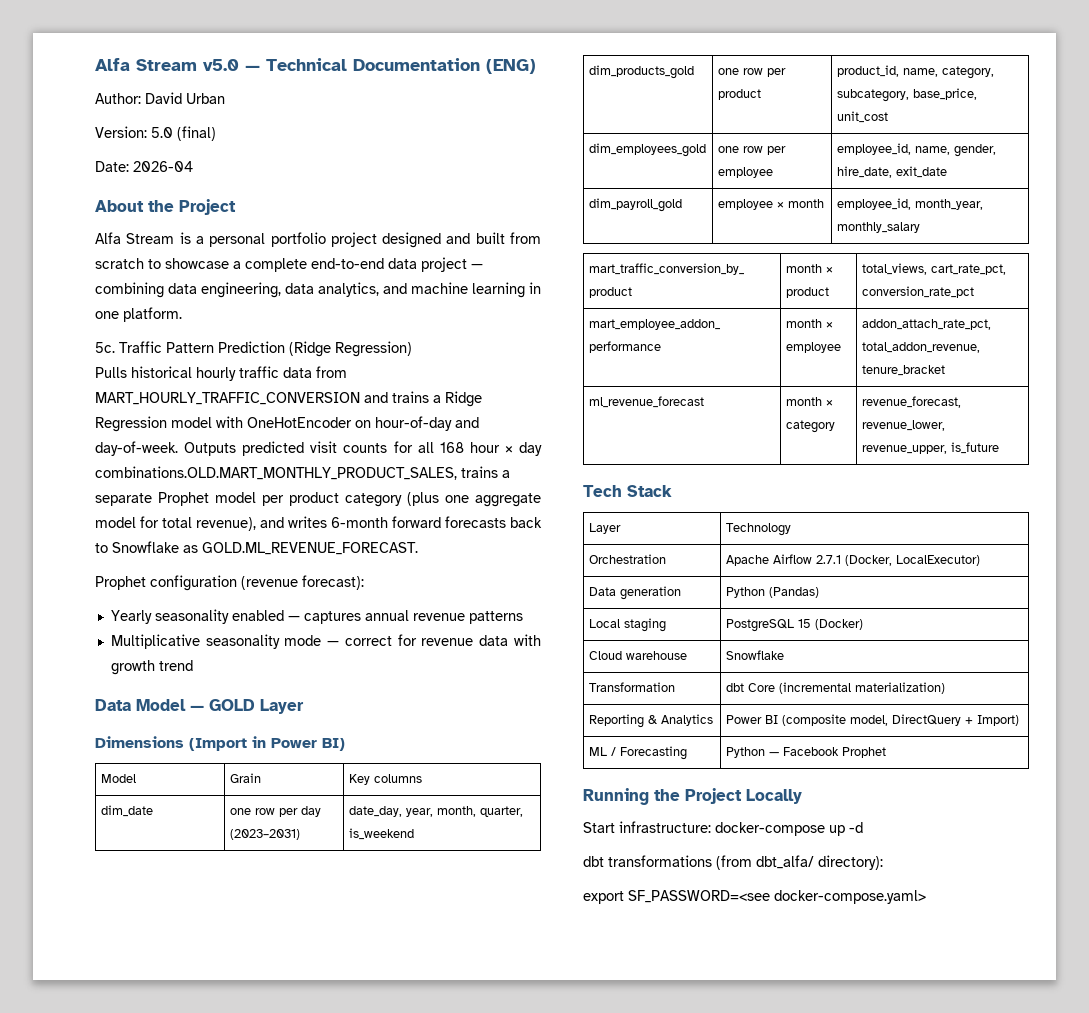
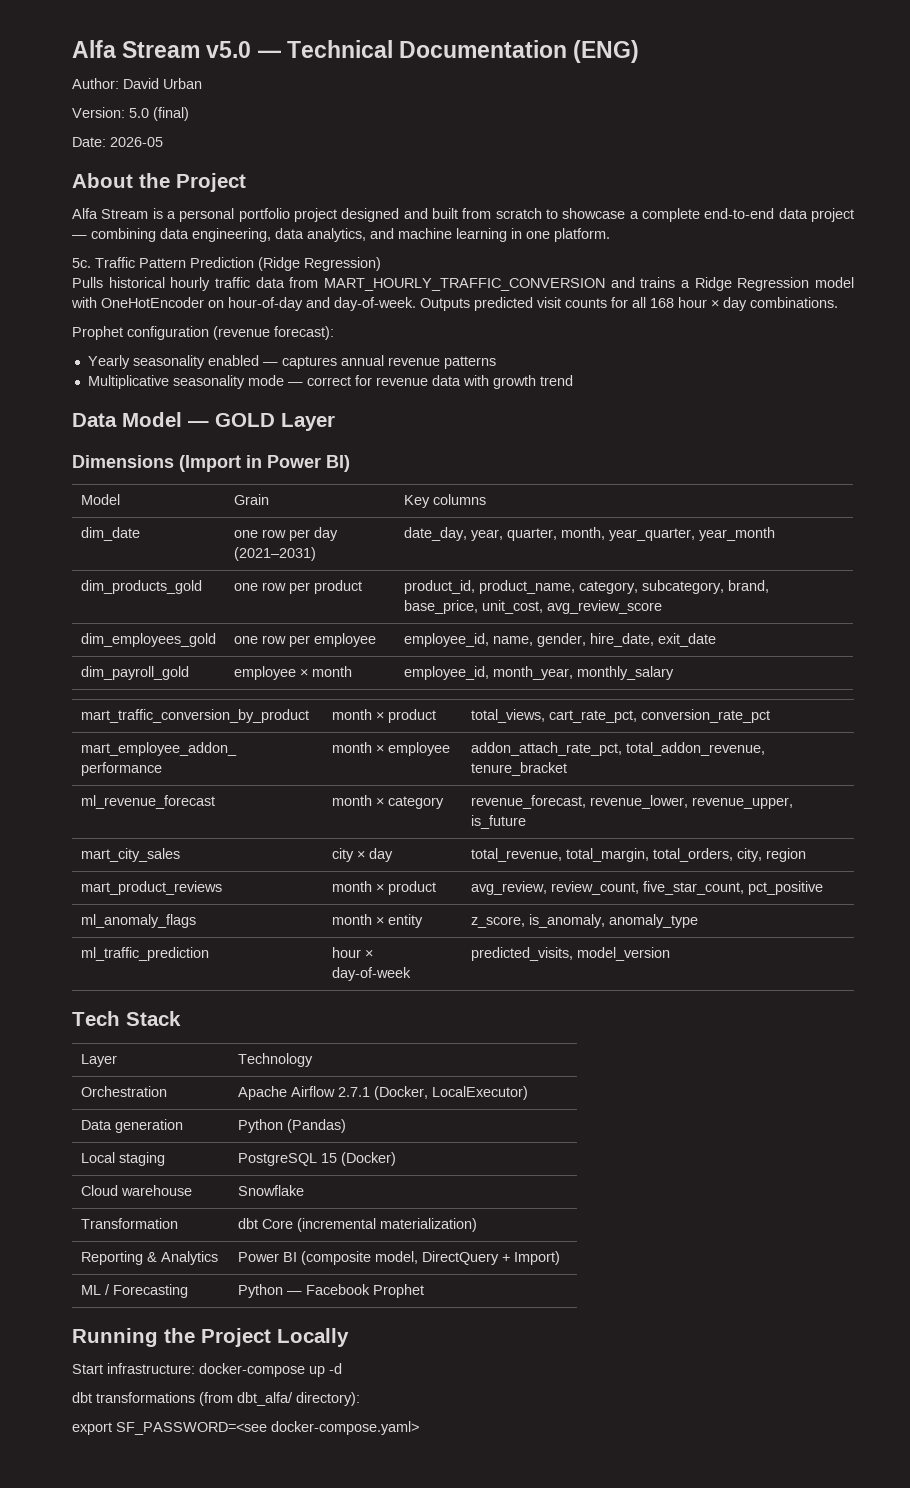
[133,161,193,172] 2026-04 -> [110,137,163,147] 2026-05
[95,466,510,480] [95,492,541,507] [95,516,542,531] [95,541,418,555] combinations.OLD.MART_MONTHLY_PRODUCT_SALES, trains a separate Prophet model per product category (plus one aggregate model for total revenue), and writes 6-month forward forecasts back to Snowflake as GOLD.ML_REVENUE_FORECAST. -> [750,297,838,308] combinations.
[229,829,300,840] (2023–2031) -> [233,547,316,561] (2021–2031)
[436,806,523,817] [348,828,414,840] month, quarter, is_weekend -> [506,527,775,541] quarter, month, year_quarter, year_month
[902,68,938,77] name, -> [478,580,575,594] product_name,
[912,88,977,100] [836,111,888,123] base_price, unit_cost -> [727,580,769,593] [403,600,662,614] brand, base_price, unit_cost, avg_review_score
(999, 448) none -> [80,848,180,862] [331,848,393,862] [470,848,806,862] [80,881,222,895] [331,881,436,895] [470,881,823,895] [80,914,196,928] [331,914,423,928] [470,914,698,928] [80,947,209,961] [331,947,373,958] [331,967,411,981] [470,947,670,961] // mart_city_sales | city × day | total_revenue, total_margin, total_orders, city, region // mart_product_reviews | month × product | avg_review, review_count, five_star_count, pct_positive // ml_anomaly_flags | month × entity | z_score, is_anomaly, anomaly_type // ml_traffic_prediction | hour × day-of-week | predicted_visits, model_version

